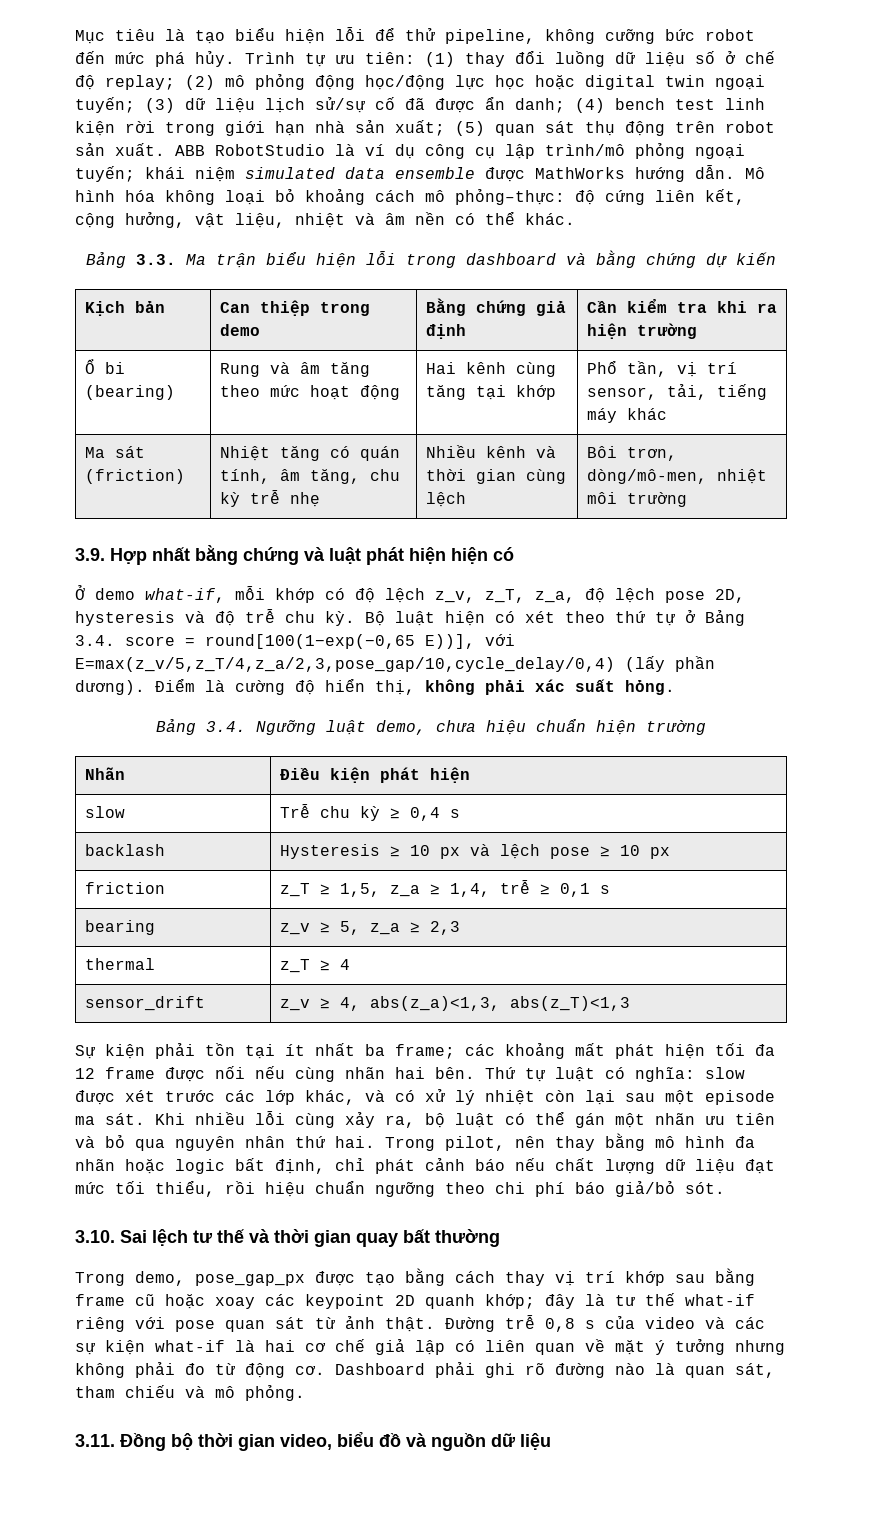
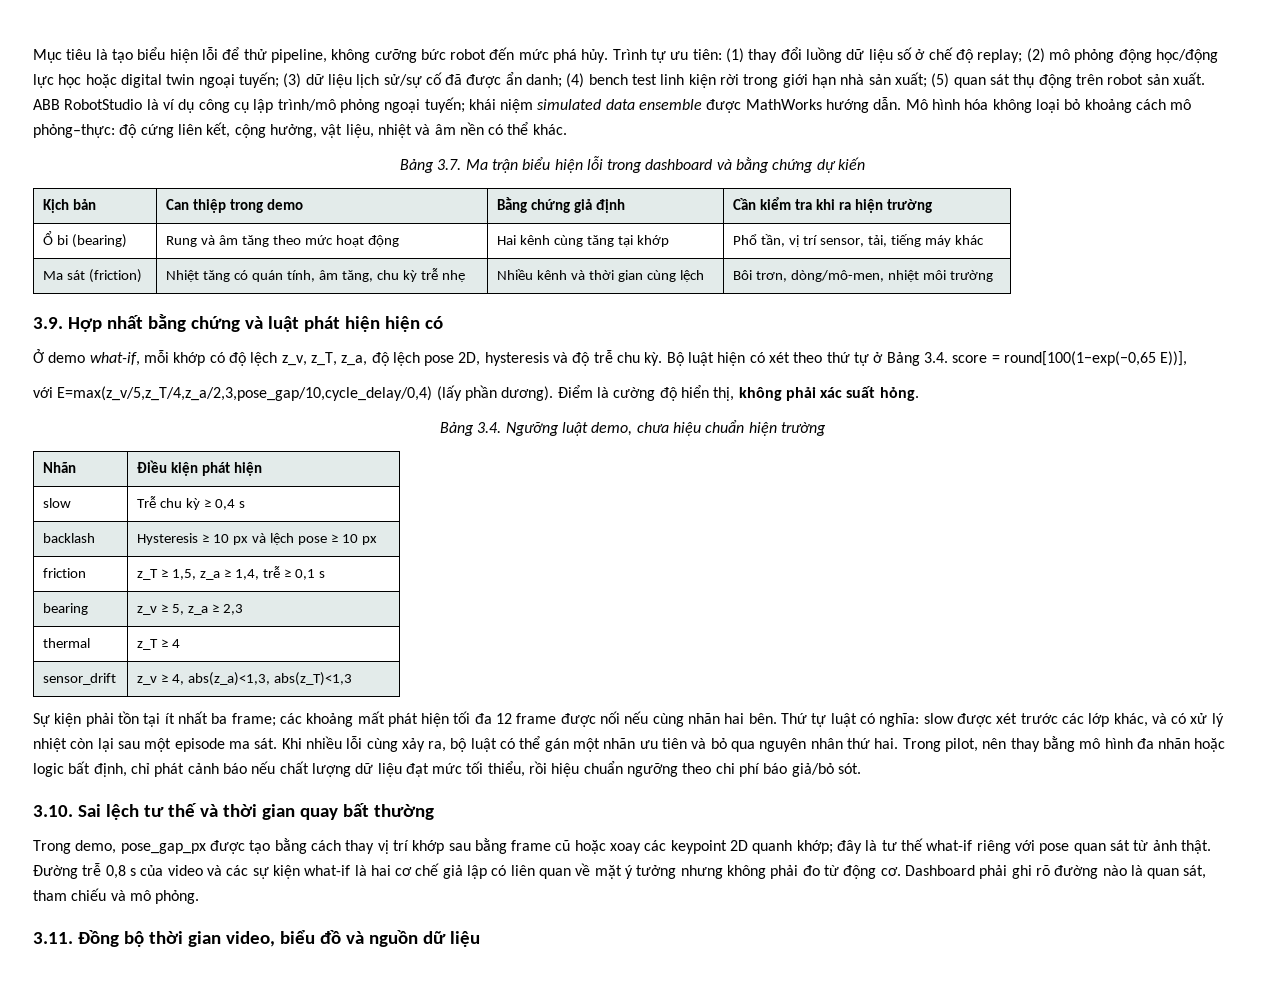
[136,254,176,265] 3.3. -> [437,159,462,170] 3.7.
(475, 641) none -> (1188, 358) //

